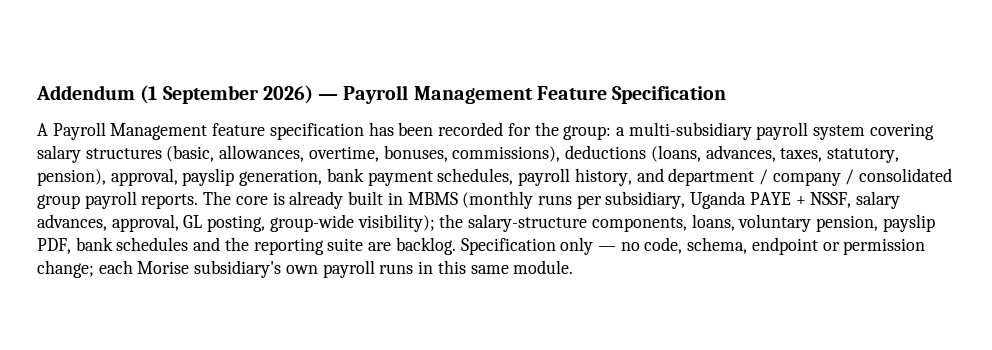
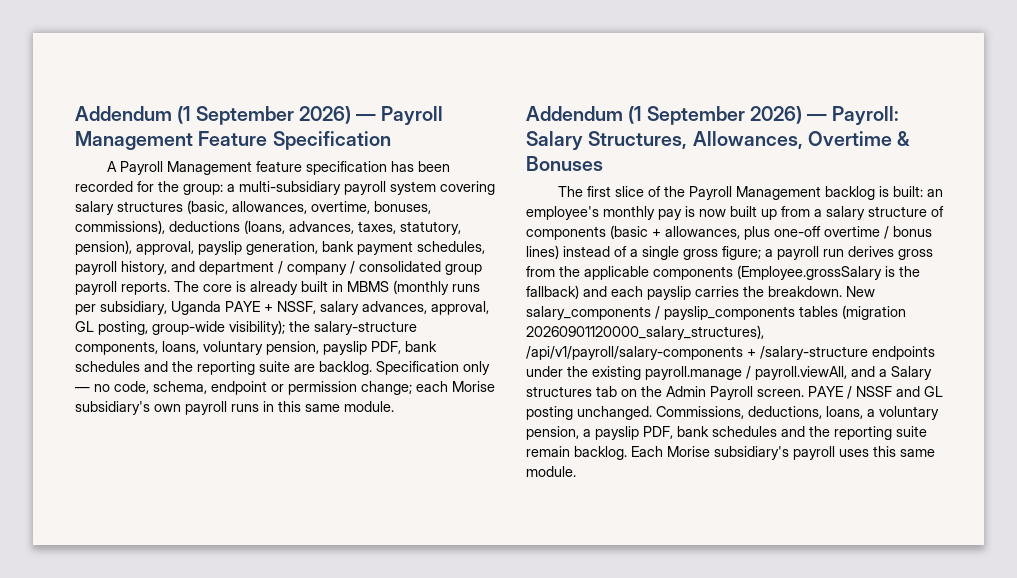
(574, 267) none -> [526,106,900,125] [526,131,911,150] [526,156,603,171] [557,186,943,200] [526,206,944,220] [526,225,932,240] [526,245,933,260] [526,265,920,280] [526,285,875,300] [526,305,906,320] [526,325,764,340] [526,346,935,360] [526,366,932,380] [526,386,943,400] [526,406,939,420] [526,426,927,440] [526,446,935,460] [526,466,576,477] // Addendum (1 September 2026) — Payroll: Salary Structures, Allowances, Overtime & Bonuses // The first slice of the Payroll Management backlog is built: an employee's monthly pay is now built up from a salary structure of components (basic + allowances, plus one-off overtime / bonus lines) instead of a single gross figure; a payroll run derives gross from the applicable components (Employee.grossSalary is the fallback) and each payslip carries the breakdown. New salary_components / payslip_components tables (migration 20260901120000_salary_structures), /api/v1/payroll/salary-components + /salary-structure endpoints under the existing payroll.manage / payroll.viewAll, and a Salary structures tab on the Admin Payroll screen. PAYE / NSSF and GL posting unchanged. Commissions, deductions, loans, a voluntary pension, a payslip PDF, bank schedules and the reporting suite remain backlog. Each Morise subsidiary's payroll uses this same module.

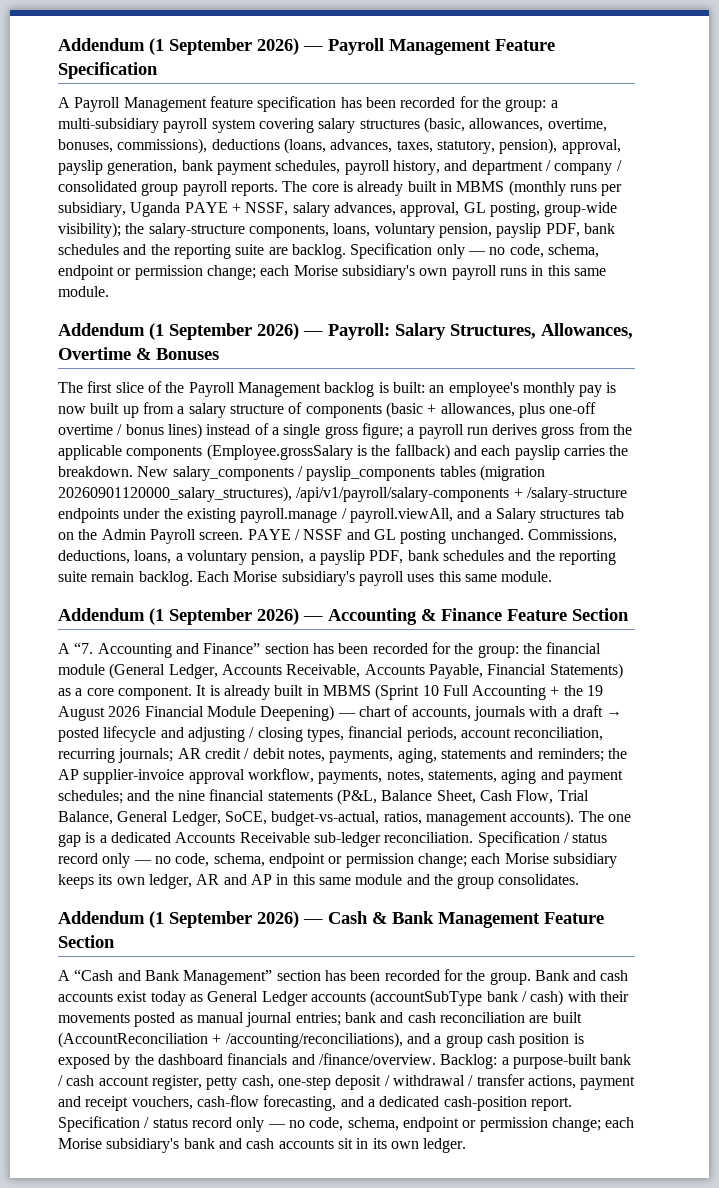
(576, 471) none -> [58,608,629,625] [58,642,602,658] [58,663,623,679] [58,684,604,700] [58,705,623,721] [58,726,604,742] [58,748,627,763] [58,768,623,784] [58,789,589,805] [58,810,631,826] [58,831,608,847] [58,853,617,868] [58,874,580,889] [58,911,604,928] [58,935,115,948] [58,969,629,985] [58,990,629,1006] [58,1012,582,1027] [58,1032,584,1048] [58,1053,632,1069] [58,1074,636,1090] [58,1095,572,1111] [58,1116,635,1132] [58,1138,467,1153] // Addendum (1 September 2026) — Accounting & Finance Feature Section // A “7. Accounting and Finance” section has been recorded for the group: the financial module (General Ledger, Accounts Receivable, Accounts Payable, Financial Statements) as a core component. It is already built in MBMS (Sprint 10 Full Accounting + the 19 August 2026 Financial Module Deepening) — chart of accounts, journals with a draft → posted lifecycle and adjusting / closing types, financial periods, account reconciliation, recurring journals; AR credit / debit notes, payments, aging, statements and reminders; the AP supplier-invoice approval workflow, payments, notes, statements, aging and payment schedules; and the nine financial statements (P&L, Balance Sheet, Cash Flow, Trial Balance, General Ledger, SoCE, budget-vs-actual, ratios, management accounts). The one gap is a dedicated Accounts Receivable sub-ledger reconciliation. Specification / status record only — no code, schema, endpoint or permission change; each Morise subsidiary keeps its own ledger, AR and AP in this same module and the group consolidates. // Addendum (1 September 2026) — Cash & Bank Management Feature Section // A “Cash and Bank Management” section has been recorded for the group. Bank and cash accounts exist today as General Ledger accounts (accountSubType bank / cash) with their movements posted as manual journal entries; bank and cash reconciliation are built (AccountReconciliation + /accounting/reconciliations), and a group cash position is exposed by the dashboard financials and /finance/overview. Backlog: a purpose-built bank / cash account register, petty cash, one-step deposit / withdrawal / transfer actions, payment and receipt vouchers, cash-flow forecasting, and a dedicated cash-position report. Specification / status record only — no code, schema, endpoint or permission change; each Morise subsidiary's bank and cash accounts sit in its own ledger.

